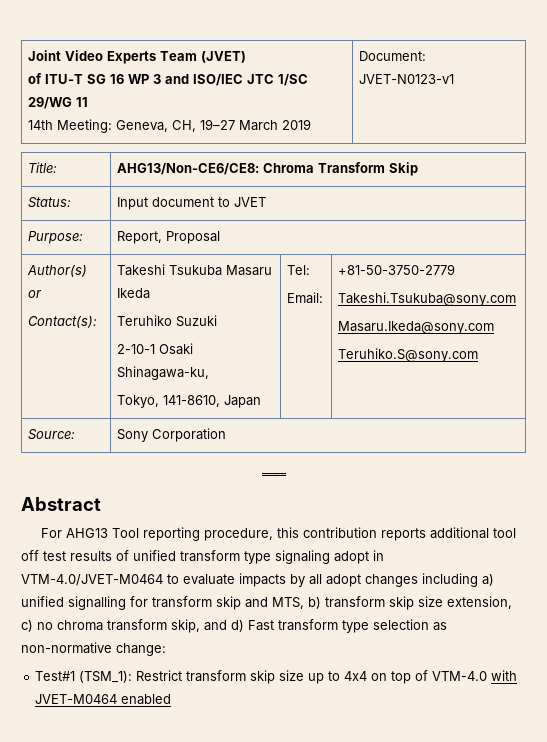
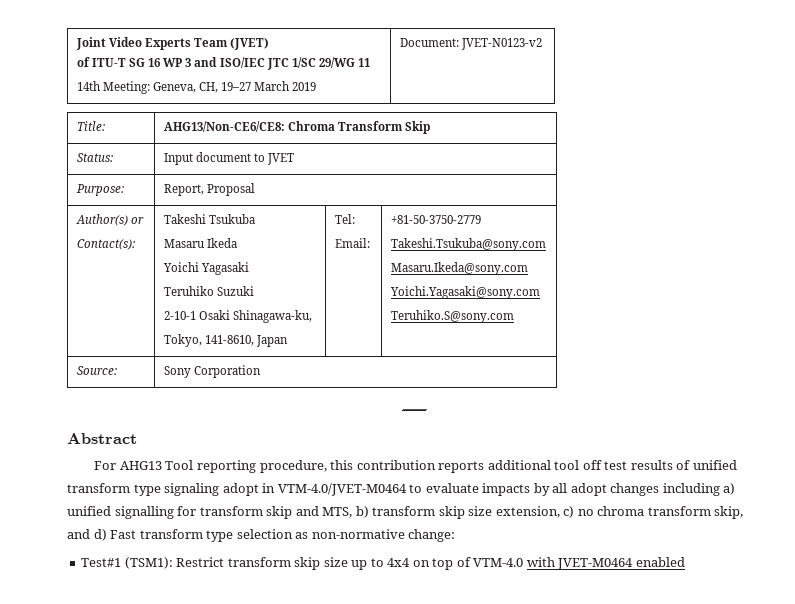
[359,74,455,84] JVET-N0123-v1 -> [460,38,542,50] JVET-N0123-v2
(223, 270) none -> (255, 219) //
(151, 293) none -> [162,262,249,275] // Yoichi Yagasaki
(495, 327) none -> [389,286,540,299] // Yoichi.Yagasaki@sony.com
[79,671,133,683] (TSM_1): -> [124,557,173,569] (TSM1):

